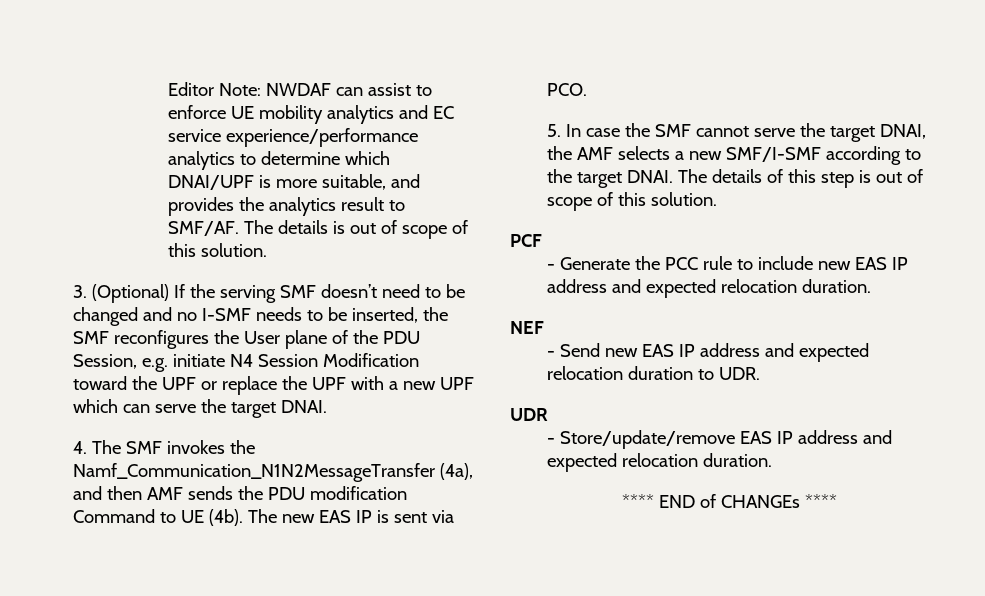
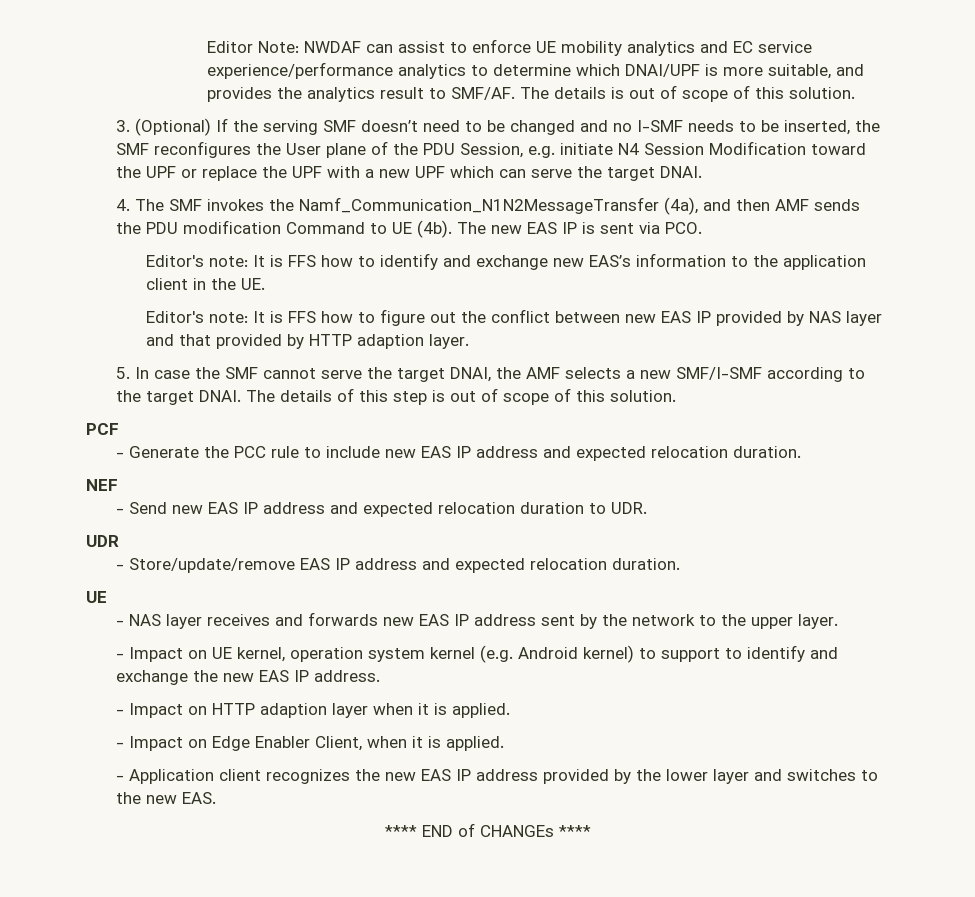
(587, 89) none -> [146,253,867,270] [146,278,266,290] [146,309,883,326] [146,334,470,349] // Editor's note: It is FFS how to identify and exchange new EAS’s information to the application client in the UE. // Editor's note: It is FFS how to figure out the conflict between new EAS IP provided by NAS layer and that provided by HTTP adaption layer.
(772, 460) none -> [86,591,107,603] [116,612,839,629] [116,645,839,663] [116,670,381,685] [116,703,511,718] [116,736,505,751] [116,769,879,784] [116,792,217,804] // UE // - NAS layer receives and forwards new EAS IP address sent by the network to the upper layer. // - Impact on UE kernel, operation system kernel (e.g. Android kernel) to support to identify and exchange the new EAS IP address. // - Impact on HTTP adaption layer when it is applied. // - Impact on Edge Enabler Client, when it is applied. // - Application client recognizes the new EAS IP address provided by the lower layer and switches to the new EAS.

